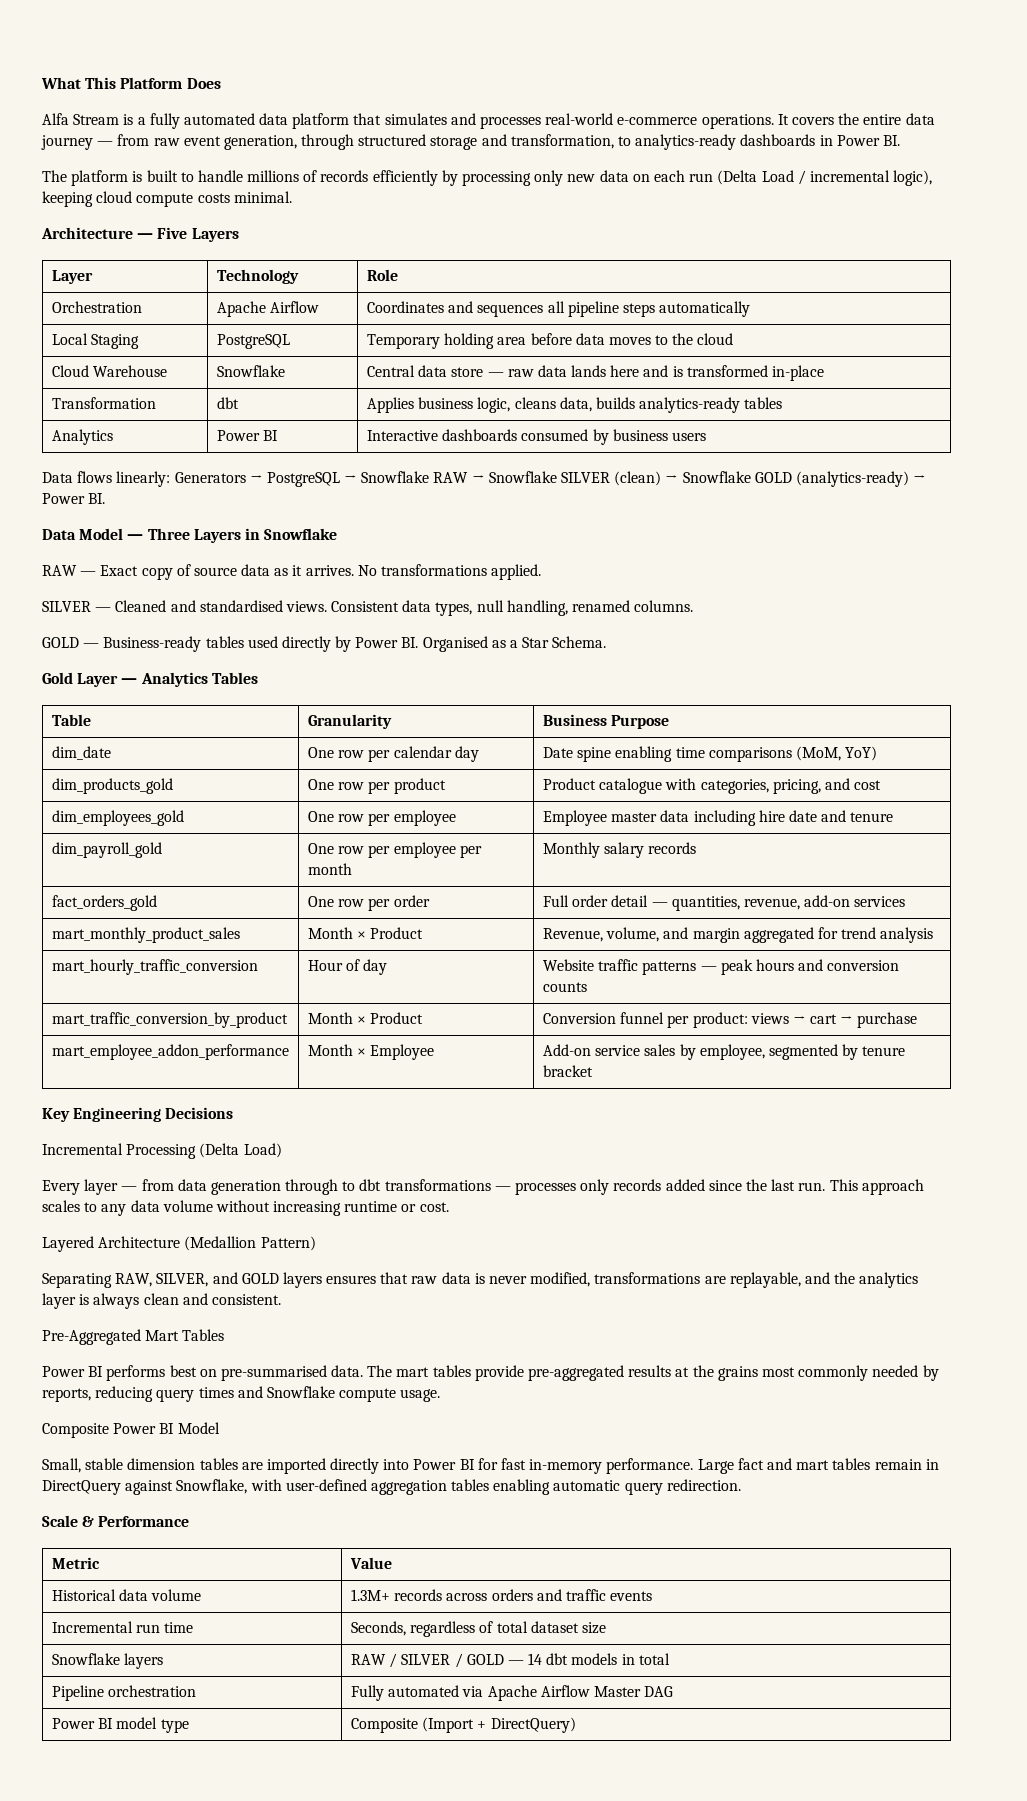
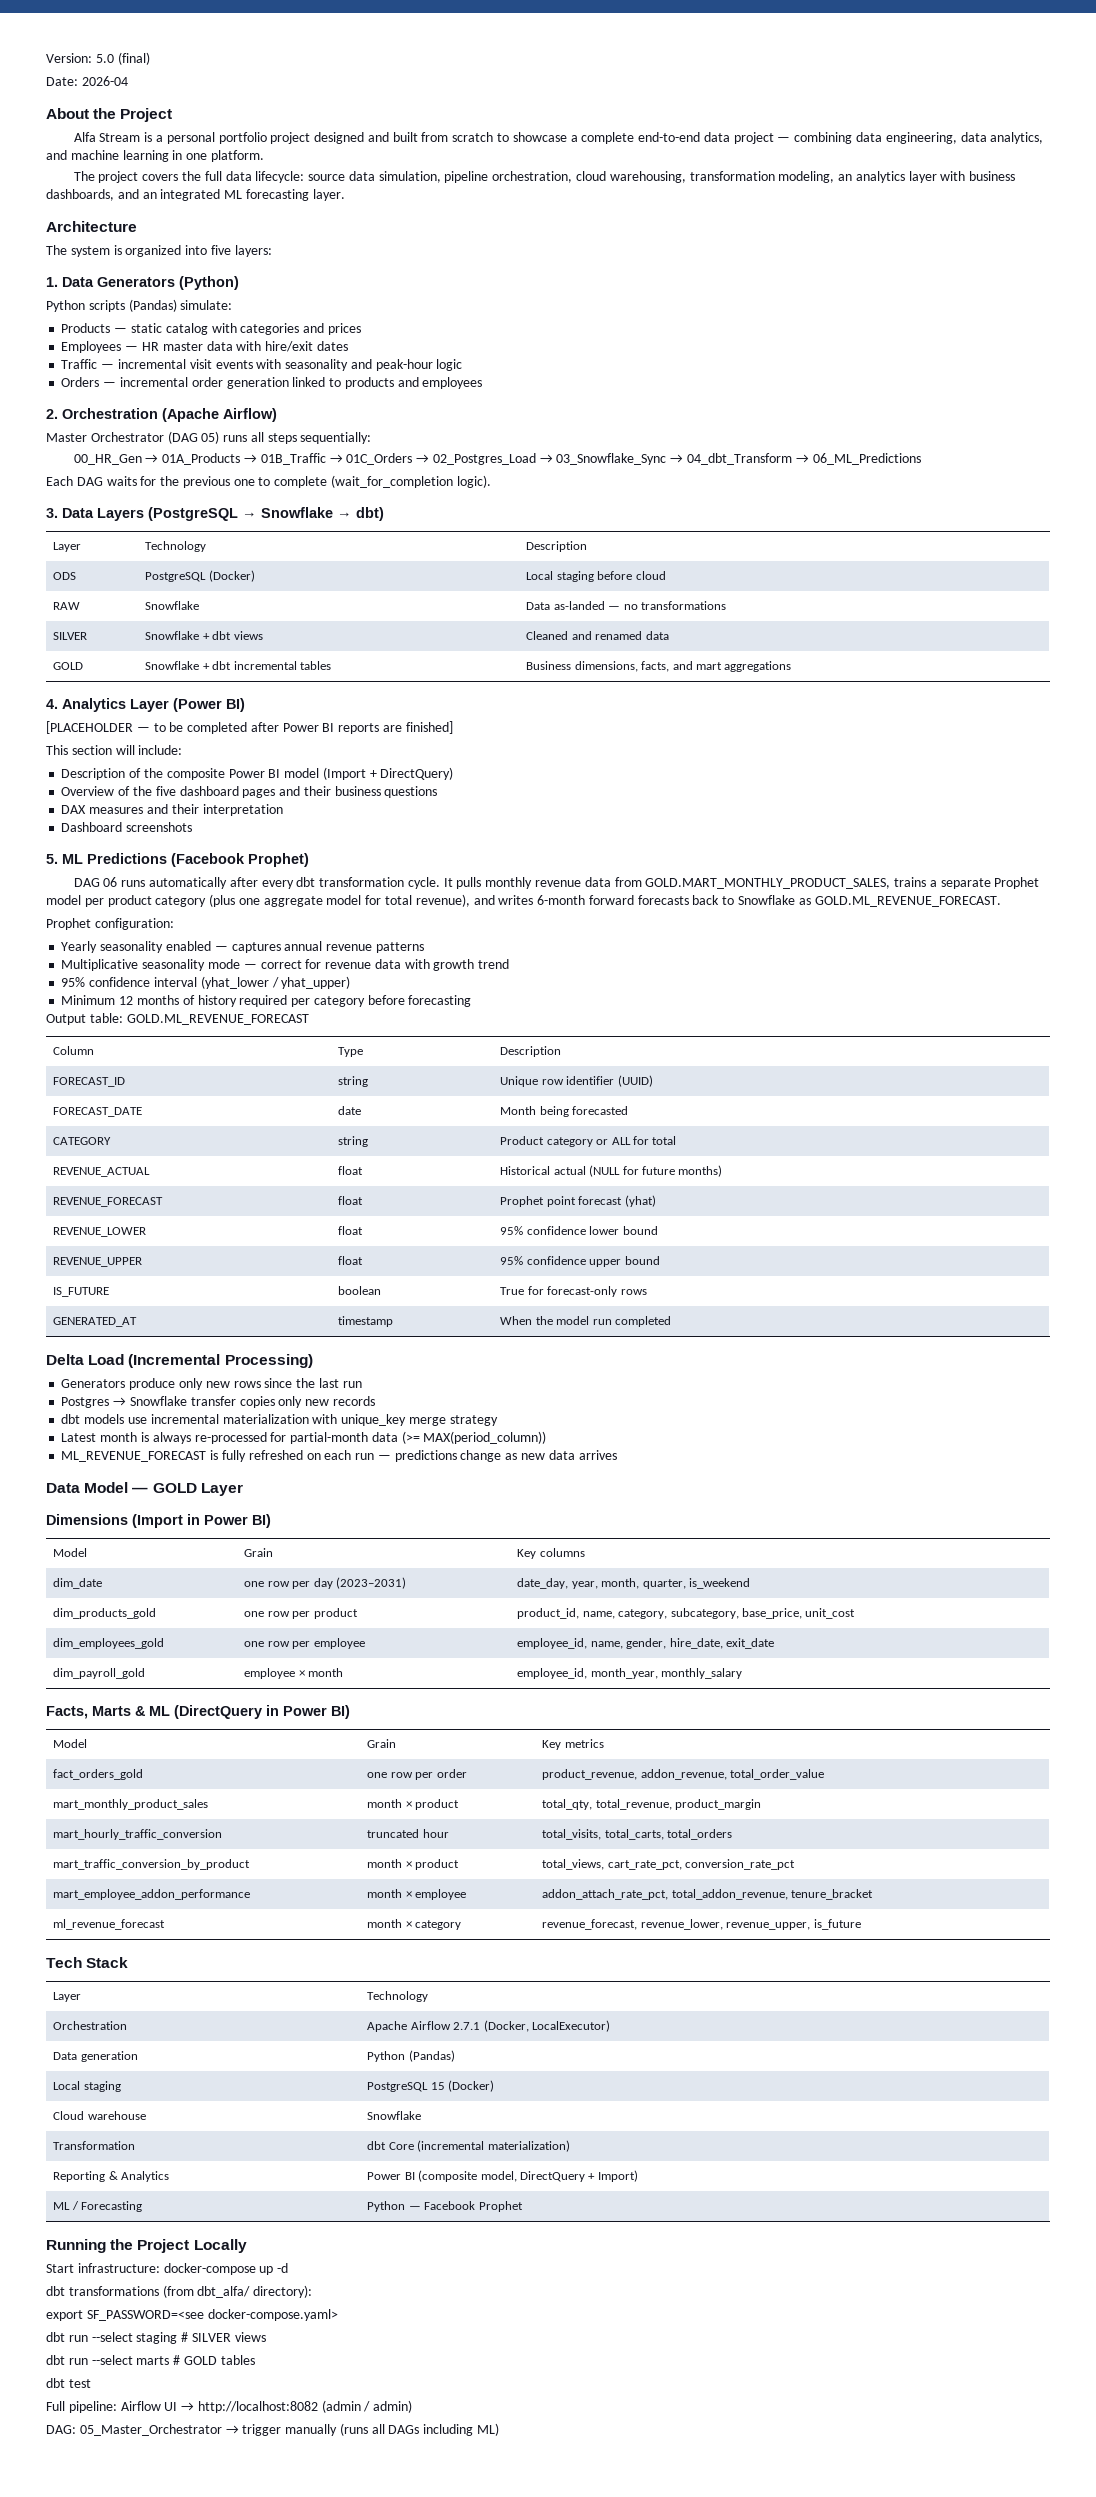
[41,77,221,89] [42,113,935,129] [41,134,900,150] [42,170,933,186] [42,191,292,207] [41,227,239,242] [51,270,93,284] [216,269,299,284] [366,269,398,281] [51,301,142,313] [216,301,320,317] [366,301,751,317] [51,333,140,349] [216,334,290,349] [366,333,734,349] What This Platform Does // Alfa Stream is a fully automated data platform that simulates and processes real-world e-commerce operations. It covers the entire data journey — from raw event generation, through structured storage and transformation, to analytics-ready dashboards in Power BI. // The platform is built to handle millions of records efficiently by processing only new data on each run (Delta Load / incremental logic), keeping cloud compute costs minimal. // Architecture — Five Layers // Layer | Technology | Role // Orchestration | Apache Airflow | Coordinates and sequences all pipeline steps automatically // Local Staging | PostgreSQL | Temporary holding area before data moves to the cloud -> [46,52,150,65] [46,76,128,86] [46,108,173,122] [73,132,1044,144] [46,150,264,162] [73,171,1016,183] [46,189,345,201] [46,221,137,232] [46,245,272,257] [46,276,239,290] [46,299,233,312] [61,323,361,335] [61,341,348,353] [61,359,463,371] [61,377,483,389] [46,408,277,422] [46,431,372,444] [73,453,921,465] [46,475,491,488] [46,507,384,521] [53,542,82,552] [145,541,207,552] [526,541,588,552] [53,572,77,580] [145,570,255,582] [526,571,666,582] [53,602,81,610] [145,601,200,610] [526,601,726,610] [53,632,88,640] [145,631,263,640] [526,631,669,640] [53,662,84,670] [145,661,331,670] [526,661,792,672] [46,698,245,712] [46,721,453,734] [46,745,183,755] [61,767,454,780] [61,786,438,798] [61,804,283,816] [61,822,193,832] [46,853,309,867] [73,877,1040,889] [46,894,1001,907] [46,918,174,930] [61,941,424,953] [61,959,510,971] [61,976,351,989] [61,995,472,1007] [46,1013,309,1025] [53,1046,95,1055] [338,1047,364,1057] [500,1046,562,1057] [53,1077,126,1087] [338,1076,369,1087] [500,1075,653,1087] [53,1107,143,1117] [338,1106,362,1115] [500,1106,629,1117] [53,1137,112,1145] [338,1136,369,1147] [500,1136,677,1147] [53,1167,151,1177] [338,1166,364,1175] [500,1165,723,1177] [53,1197,164,1207] [338,1196,364,1205] [500,1195,656,1207] [53,1227,147,1237] [338,1226,364,1235] [500,1226,658,1235] [53,1257,143,1267] [338,1256,364,1265] [500,1256,660,1267] [53,1287,110,1297] [338,1286,382,1295] [500,1286,647,1297] [53,1317,138,1327] [338,1316,394,1327] [500,1316,671,1327] [46,1354,313,1368] [61,1378,362,1390] [61,1396,375,1408] [61,1414,498,1426] [61,1431,547,1444] [61,1450,617,1462] [46,1482,243,1496] [46,1514,271,1528] [53,1548,88,1557] [244,1548,274,1557] [517,1548,585,1559] [53,1578,103,1589] [244,1577,406,1589] [517,1578,750,1589] [53,1608,157,1619] [244,1608,358,1619] [517,1608,856,1619] [53,1638,165,1649] [244,1638,365,1649] [517,1638,774,1649] [53,1668,146,1679] [244,1668,344,1679] [517,1668,743,1679] [46,1705,350,1719] [53,1739,88,1748] [367,1739,397,1748] [542,1739,604,1750] [53,1769,144,1780] [367,1769,467,1780] [542,1769,825,1780] [53,1799,209,1810] [367,1799,460,1810] [542,1799,762,1810] [53,1829,223,1840] [367,1829,449,1838] [542,1829,733,1840] [53,1859,251,1870] [367,1859,460,1870] [542,1859,796,1870] [53,1889,251,1900] [367,1889,467,1900] [542,1889,874,1900] [53,1919,166,1930] [367,1919,462,1930] [542,1919,861,1930] [46,1957,129,1968] [53,1992,82,2002] [367,1991,429,2002] [53,2021,128,2030] [367,2020,610,2032] [53,2051,138,2062] [367,2050,455,2062] [53,2081,121,2092] [367,2080,495,2092] Version: 5.0 (final) // Date: 2026-04 // About the Project // Alfa Stream is a personal portfolio project designed and built from scratch to showcase a complete end-to-end data project — combining data engineering, data analytics, and machine learning in one platform. // The project covers the full data lifecycle: source data simulation, pipeline orchestration, cloud warehousing, transformation modeling, an analytics layer with business dashboards, and an integrated ML forecasting layer. // Architecture // The system is organized into five layers: // 1. Data Generators (Python) // Python scripts (Pandas) simulate: // Products — static catalog with categories and prices // Employees — HR master data with hire/exit dates // Traffic — incremental visit events with seasonality and peak-hour logic // Orders — incremental order generation linked to products and employees // 2. Orchestration (Apache Airflow) // Master Orchestrator (DAG 05) runs all steps sequentially: // 00_HR_Gen → 01A_Products → 01B_Traffic → 01C_Orders → 02_Postgres_Load → 03_Snowflake_Sync → 04_dbt_Transform → 06_ML_Predictions // Each DAG waits for the previous one to complete (wait_for_completion logic). // 3. Data Layers (PostgreSQL → Snowflake → dbt) // Layer | Technology | Description // ODS | PostgreSQL (Docker) | Local staging before cloud // RAW | Snowflake | Data as-landed — no transformations // SILVER | Snowflake + dbt views | Cleaned and renamed data // GOLD | Snowflake + dbt incremental tables | Business dimensions, facts, and mart aggregations // 4. Analytics Layer (Power BI) // [PLACEHOLDER — to be completed after Power BI reports are finished] // This section will include: // Description of the composite Power BI model (Import + DirectQuery) // Overview of the five dashboard pages and their business questions // DAX measures and their interpretation // Dashboard screenshots // 5. ML Predictions (Facebook Prophet) // DAG 06 runs automatically after every dbt transformation cycle. It pulls monthly revenue data from GOLD.MART_MONTHLY_PRODUCT_SALES, trains a separate Prophet model per product category (plus one aggregate model for total revenue), and writes 6-month forward forecasts back to Snowflake as GOLD.ML_REVENUE_FORECAST. // Prophet configuration: // Yearly seasonality enabled — captures annual revenue patterns // Multiplicative seasonality mode — correct for revenue data with growth trend // 95% confidence interval (yhat_lower / yhat_upper) // Minimum 12 months of history required per category before forecasting // Output table: GOLD.ML_REVENUE_FORECAST // Column | Type | Description // FORECAST_ID | string | Unique row identifier (UUID) // FORECAST_DATE | date | Month being forecasted // CATEGORY | string | Product category or ALL for total // REVENUE_ACTUAL | float | Historical actual (NULL for future months) // REVENUE_FORECAST | float | Prophet point forecast (yhat) // REVENUE_LOWER | float | 95% confidence lower bound // REVENUE_UPPER | float | 95% confidence upper bound // IS_FUTURE | boolean | True for forecast-only rows // GENERATED_AT | timestamp | When the model run completed // Delta Load (Incremental Processing) // Generators produce only new rows since the last run // Postgres → Snowflake transfer copies only new records // dbt models use incremental materialization with unique_key merge strategy // Latest month is always re-processed for partial-month data (>= MAX(period_column)) // ML_REVENUE_FORECAST is fully refreshed on each run — predictions change as new data arrives // Data Model — GOLD Layer // Dimensions (Import in Power BI) // Model | Grain | Key columns // dim_date | one row per day (2023–2031) | date_day, year, month, quarter, is_weekend // dim_products_gold | one row per product | product_id, name, category, subcategory, base_price, unit_cost // dim_employees_gold | one row per employee | employee_id, name, gender, hire_date, exit_date // dim_payroll_gold | employee × month | employee_id, month_year, monthly_salary // Facts, Marts & ML (DirectQuery in Power BI) // Model | Grain | Key metrics // fact_orders_gold | one row per order | product_revenue, addon_revenue, total_order_value // mart_monthly_product_sales | month × product | total_qty, total_revenue, product_margin // mart_hourly_traffic_conversion | truncated hour | total_visits, total_carts, total_orders // mart_traffic_conversion_by_product | month × product | total_views, cart_rate_pct, conversion_rate_pct // mart_employee_addon_performance | month × employee | addon_attach_rate_pct, total_addon_revenue, tenure_bracket // ml_revenue_forecast | month × category | revenue_forecast, revenue_lower, revenue_upper, is_future // Tech Stack // Layer | Technology // Orchestration | Apache Airflow 2.7.1 (Docker, LocalExecutor) // Data generation | Python (Pandas) // Local staging | PostgreSQL 15 (Docker)
[93,365,168,377] [216,365,285,377] [366,365,825,381] [51,397,156,409] [216,397,239,409] [366,397,783,413] [51,429,113,445] [216,430,279,441] [366,429,706,445] [42,471,927,487] [42,493,106,504] [42,528,338,543] [42,564,542,580] [42,600,694,616] [42,636,607,652] [42,672,258,687] [51,714,91,726] [307,714,392,729] [542,714,670,729] [51,746,111,760] [307,746,479,762] [542,746,878,762] [51,778,173,794] [307,778,446,794] [542,778,882,794] [51,810,184,826] [307,810,456,826] [542,810,894,826] [51,842,162,858] [307,842,482,858] [307,863,352,875] [542,842,697,858] [51,895,157,911] [307,895,430,911] [542,895,906,911] [51,927,240,943] [307,927,424,939] [542,927,934,943] [51,959,258,975] [307,959,388,975] [542,959,900,975] [542,982,587,992] [51,1012,288,1028] [307,1012,424,1024] [542,1012,918,1028] [51,1044,289,1060] [307,1044,435,1060] [542,1044,906,1060] [542,1065,593,1077] [42,1107,234,1122] [42,1143,282,1159] [42,1179,924,1195] [42,1200,449,1216] [42,1236,316,1252] [42,1272,919,1288] [42,1293,281,1309] [42,1329,225,1345] [42,1365,939,1381] [42,1386,441,1402] [42,1422,220,1438] [42,1458,939,1474] [42,1479,741,1495] [42,1515,190,1527] [51,1557,100,1569] [349,1557,392,1569] [51,1589,202,1601] [350,1589,653,1601] [51,1621,194,1633] [350,1621,606,1637] [51,1653,164,1669] [350,1653,670,1668] [51,1685,197,1701] [350,1685,674,1701] [51,1717,189,1733] [350,1717,576,1733] Warehouse | Snowflake | Central data store — raw data lands here and is transformed in-place // Transformation | dbt | Applies business logic, cleans data, builds analytics-ready tables // Analytics | Power BI | Interactive dashboards consumed by business users // Data flows linearly: Generators → PostgreSQL → Snowflake RAW → Snowflake SILVER (clean) → Snowflake GOLD (analytics-ready) → Power BI. // Data Model — Three Layers in Snowflake // RAW — Exact copy of source data as it arrives. No transformations applied. // SILVER — Cleaned and standardised views. Consistent data types, null handling, renamed columns. // GOLD — Business-ready tables used directly by Power BI. Organised as a Star Schema. // Gold Layer — Analytics Tables // Table | Granularity | Business Purpose // dim_date | One row per calendar day | Date spine enabling time comparisons (MoM, YoY) // dim_products_gold | One row per product | Product catalogue with categories, pricing, and cost // dim_employees_gold | One row per employee | Employee master data including hire date and tenure // dim_payroll_gold | One row per employee per month | Monthly salary records // fact_orders_gold | One row per order | Full order detail — quantities, revenue, add-on services // mart_monthly_product_sales | Month × Product | Revenue, volume, and margin aggregated for trend analysis // mart_hourly_traffic_conversion | Hour of day | Website traffic patterns — peak hours and conversion counts // mart_traffic_conversion_by_product | Month × Product | Conversion funnel per product: views → cart → purchase // mart_employee_addon_performance | Month × Employee | Add-on service sales by employee, segmented by tenure bracket // Key Engineering Decisions // Incremental Processing (Delta Load) // Every layer — from data generation through to dbt transformations — processes only records added since the last run. This approach scales to any data volume without increasing runtime or cost. // Layered Architecture (Medallion Pattern) // Separating RAW, SILVER, and GOLD layers ensures that raw data is never modified, transformations are replayable, and the analytics layer is always clean and consistent. // Pre-Aggregated Mart Tables // Power BI performs best on pre-summarised data. The mart tables provide pre-aggregated results at the grains most commonly needed by reports, reducing query times and Snowflake compute usage. // Composite Power BI Model // Small, stable dimension tables are imported directly into Power BI for fast in-memory performance. Large fact and mart tables remain in DirectQuery against Snowflake, with user-defined aggregation tables enabling automatic query redirection. // Scale & Performance // Metric | Value // Historical data volume | 1.3M+ records across orders and traffic events // Incremental run time | Seconds, regardless of total dataset size // Snowflake layers | RAW / SILVER / GOLD — 14 dbt models in total // Pipeline orchestration | Fully automated via Apache Airflow Master DAG // Power BI model type | Composite (Import + DirectQuery) -> [87,2111,146,2120] [367,2111,422,2120] [53,2141,136,2150] [367,2140,570,2152] [53,2171,170,2182] [367,2170,638,2182] [53,2201,143,2212] [367,2201,523,2212] [46,2239,247,2253] [46,2263,289,2275] [46,2285,313,2298] [46,2309,338,2321] [46,2332,266,2344] [46,2355,255,2365] [46,2378,91,2388] [46,2400,413,2413] [46,2423,500,2436] warehouse | Snowflake // Transformation | dbt Core (incremental materialization) // Reporting & Analytics | Power BI (composite model, DirectQuery + Import) // ML / Forecasting | Python — Facebook Prophet // Running the Project Locally // Start infrastructure: docker-compose up -d // dbt transformations (from dbt_alfa/ directory): // export SF_PASSWORD=<see docker-compose.yaml> // dbt run --select staging # SILVER views // dbt run --select marts # GOLD tables // dbt test // Full pipeline: Airflow UI → http://localhost:8082 (admin / admin) // DAG: 05_Master_Orchestrator → trigger manually (runs all DAGs including ML)

